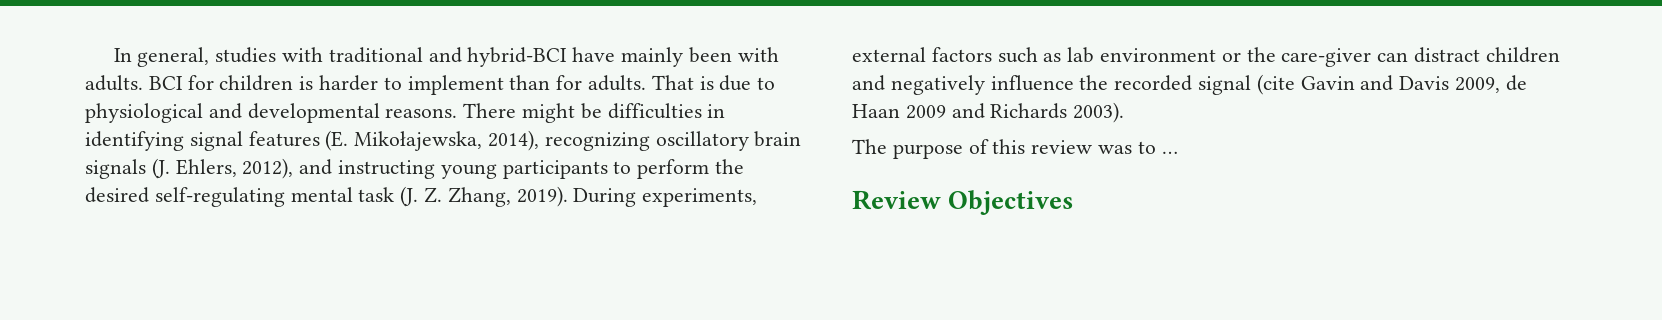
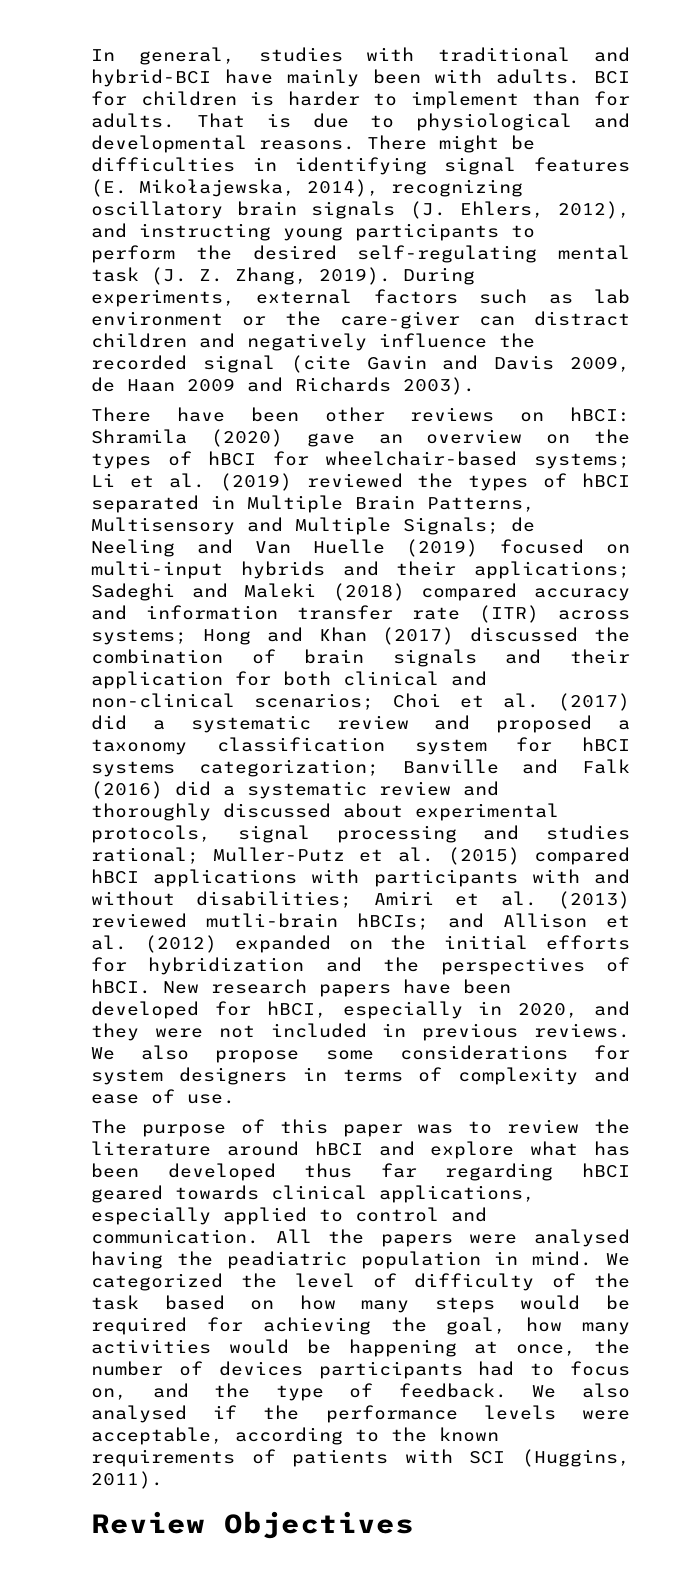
(1125, 112) none -> [91,407,630,422] [91,429,630,447] [91,451,630,469] [91,473,630,491] [91,495,535,513] [91,517,535,535] [91,539,630,557] [91,561,630,579] [91,583,630,601] [91,605,630,623] [91,627,630,645] [91,649,630,667] [91,671,487,689] [91,693,630,711] [91,715,630,733] [91,737,630,755] [91,759,630,777] [91,781,499,799] [91,803,559,821] [91,825,630,843] [91,847,630,865] [91,869,630,887] [91,891,630,909] [91,913,630,930] [91,935,630,953] [91,957,630,975] [91,979,511,997] [91,1001,630,1019] [91,1023,630,1041] [91,1045,630,1063] [91,1067,630,1085] [91,1089,235,1104] // There have been other reviews on hBCI: Shramila (2020) gave an overview on the types of hBCI for wheelchair-based systems; Li et al. (2019) reviewed the types of hBCI separated in Multiple Brain Patterns, Multisensory and Multiple Signals; de Neeling and Van Huelle (2019) focused on multi-input hybrids and their applications; Sadeghi and Maleki (2018) compared accuracy and information transfer rate (ITR) across systems; Hong and Khan (2017) discussed the combination of brain signals and their application for both clinical and non-clinical scenarios; Choi et al. (2017) did a systematic review and proposed a taxonomy classification system for hBCI systems categorization; Banville and Falk (2016) did a systematic review and thoroughly discussed about experimental protocols, signal processing and studies rational; Muller-Putz et al. (2015) compared hBCI applications with participants with and without disabilities; Amiri et al. (2013) reviewed mutli-brain hBCIs; and Allison et al. (2012) expanded on the initial efforts for hybridization and the perspectives of hBCI. New research papers have been developed for hBCI, especially in 2020, and they were not included in previous reviews. We also propose some considerations for system designers in terms of complexity and ease of use.
[1031,140,1093,154] review -> [342,1124,403,1137] paper
[1161,151,1178,154] … -> [507,1119,630,1134] [91,1141,630,1159] [91,1163,630,1181] [91,1185,535,1203] [91,1207,487,1225] [91,1229,630,1247] [91,1251,630,1269] [91,1273,630,1291] [91,1295,630,1313] [91,1317,630,1335] [91,1339,630,1357] [91,1361,630,1379] [91,1383,630,1401] [91,1405,630,1423] [91,1427,499,1445] [91,1449,630,1467] [91,1471,163,1489] review the literature around hBCI and explore what has been developed thus far regarding hBCI geared towards clinical applications, especially applied to control and communication. All the papers were analysed having the peadiatric population in mind. We categorized the level of difficulty of the task based on how many steps would be required for achieving the goal, how many activities would be happening at once, the number of devices participants had to focus on, and the type of feedback. We also analysed if the performance levels were acceptable, according to the known requirements of patients with SCI (Huggins, 2011).

